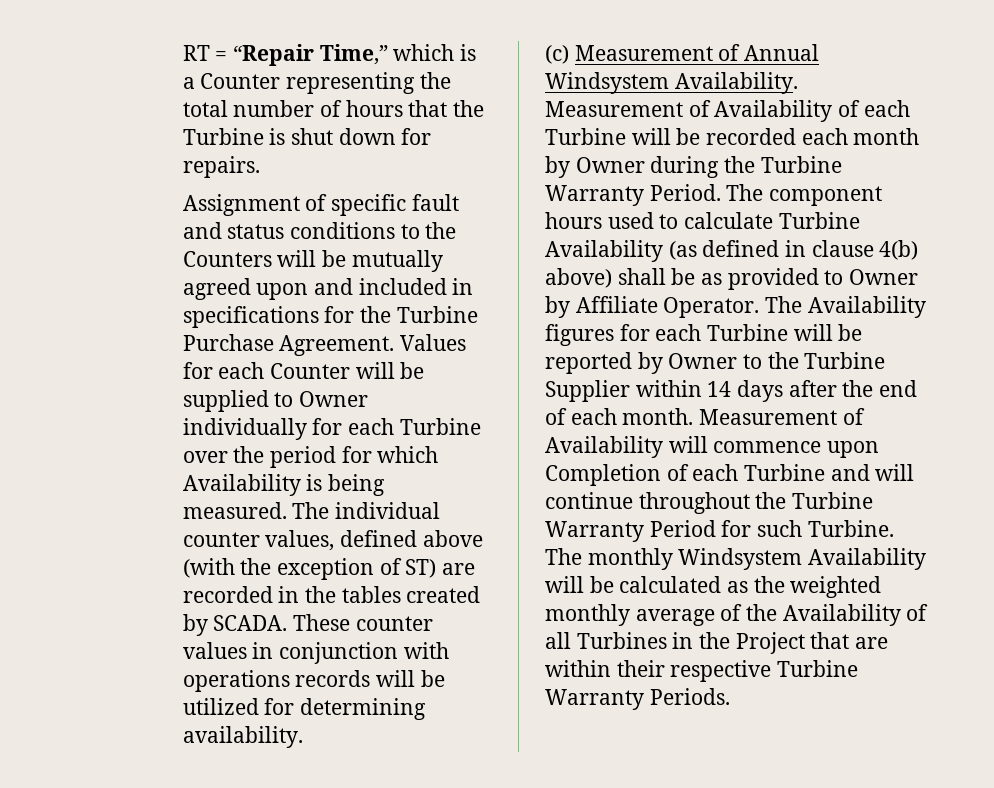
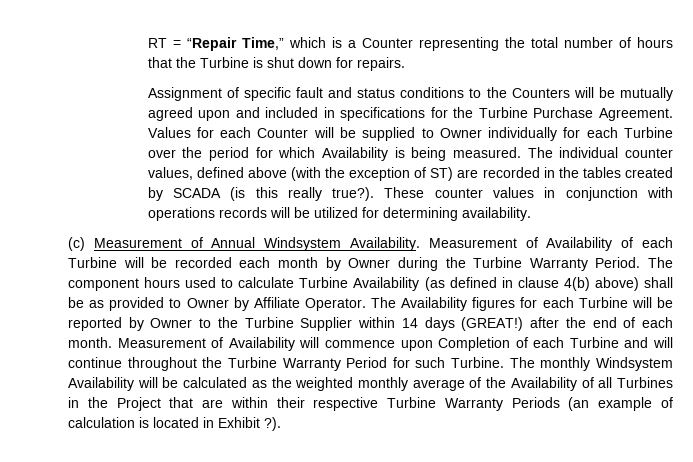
[213,615,288,631] SCADA. -> [172,187,375,201] SCADA (is this really true?).
(784, 391) none -> [461,317,524,331] (GREAT!)
[649,688,730,705] Periods. -> [511,397,673,411] [68,417,281,431] Periods (an example of calculation is located in Exhibit ?).

